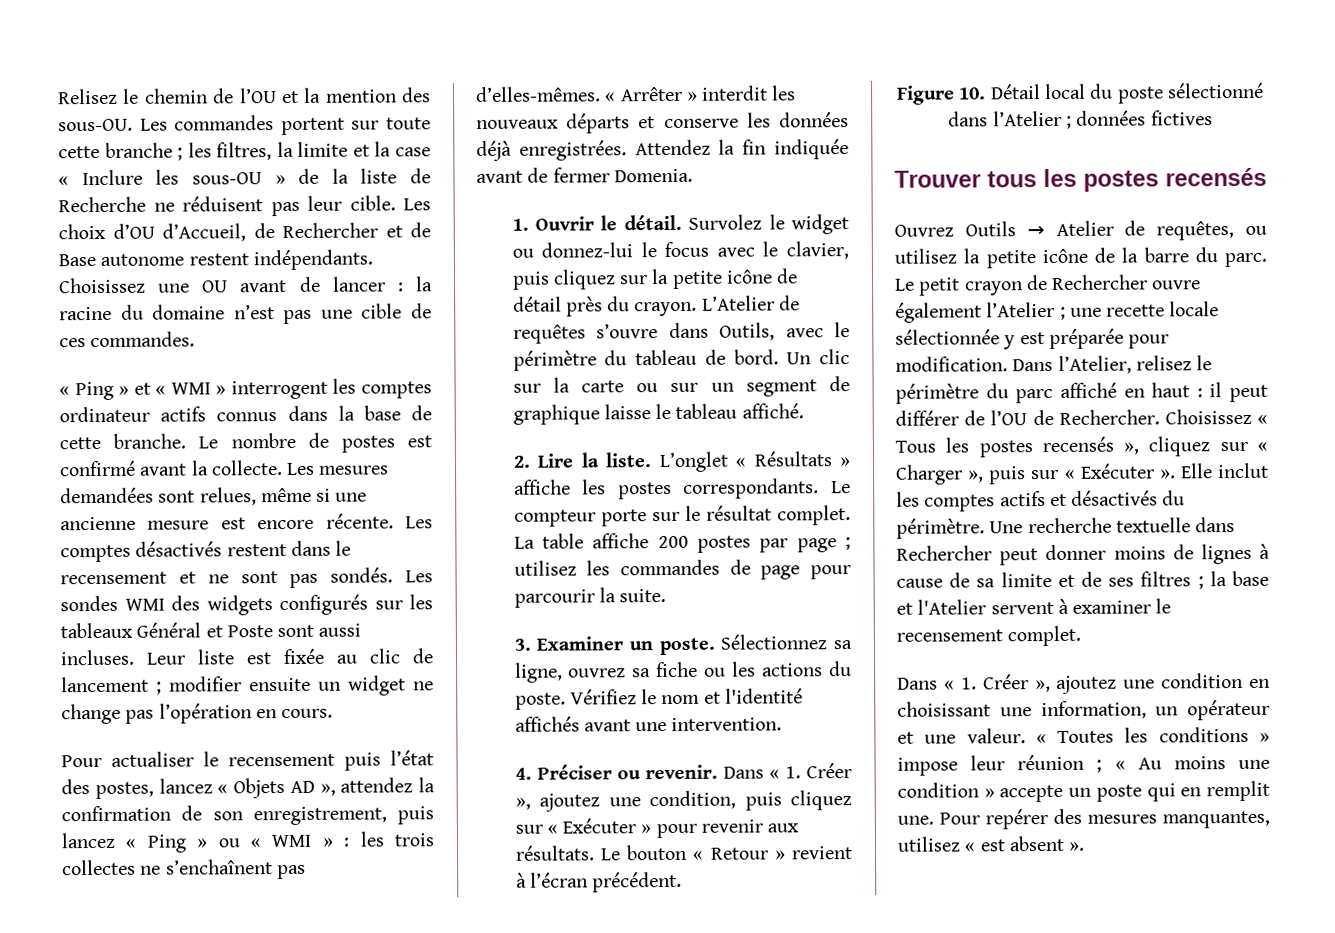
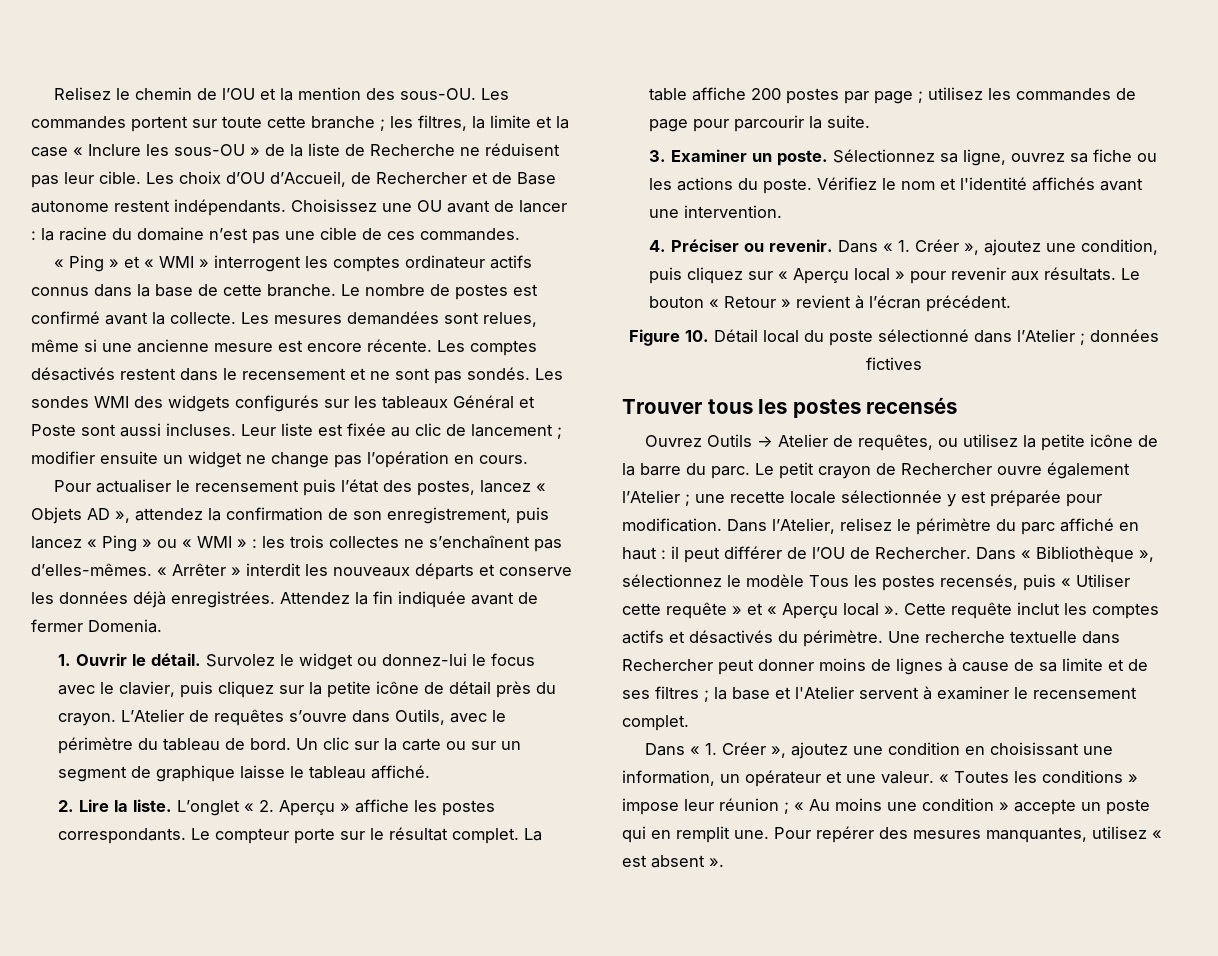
[753,451,833,467] Résultats -> [258,800,335,816] 2. Aperçu
[562,818,637,834] Exécuter -> [792,268,890,284] Aperçu local
[1164,408,1268,425] [895,436,1268,458] [895,463,1213,485] Choisissez « Tous les postes recensés », cliquez sur « Charger », puis sur « Exécuter ». Elle -> [976,546,1154,563] [622,574,1130,591] [622,602,1012,619] Dans « Bibliothèque », sélectionnez le modèle Tous les postes recensés, puis « Utiliser cette requête » et « Aperçu local ». Cette requête

